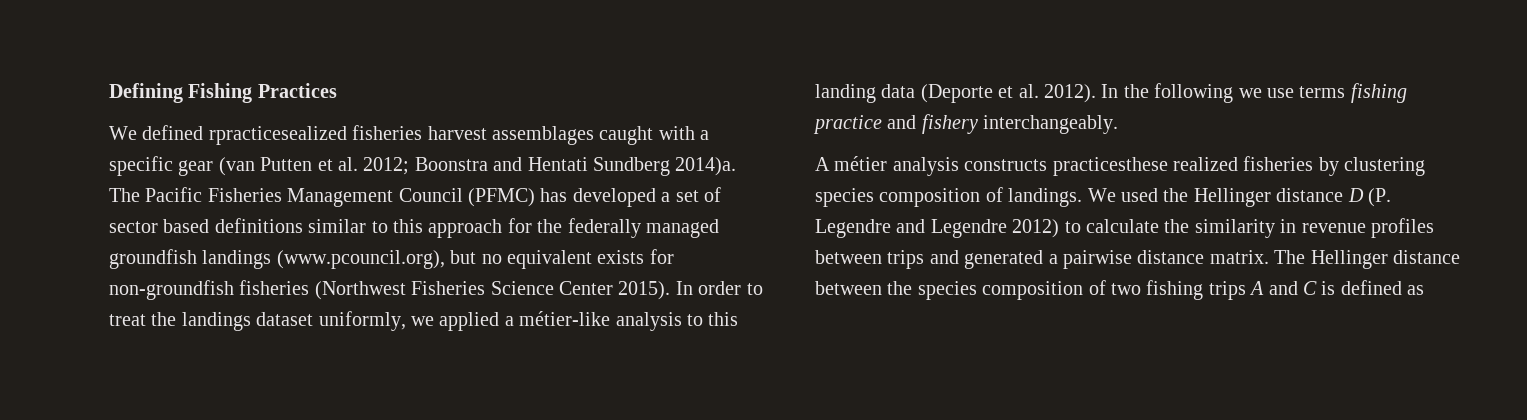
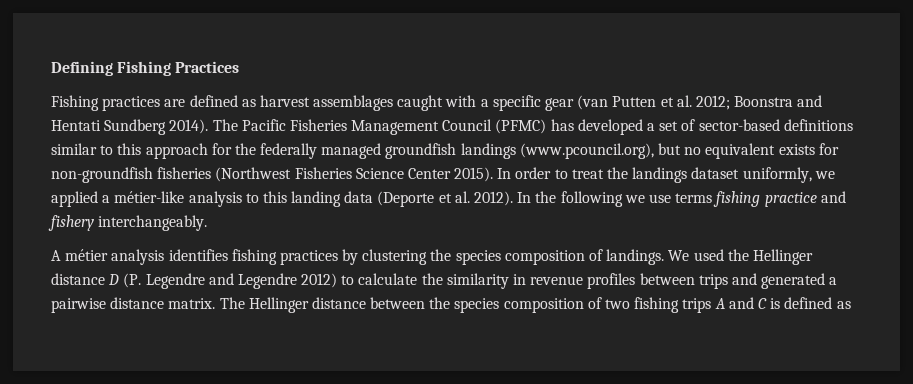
[109,125,423,145] We defined rpracticesealized fisheries -> [51,95,256,111] Fishing practices are defined as
[675,157,737,176] 2014)a. -> [169,119,209,134] 2014).
[109,219,210,233] sector based -> [698,119,780,131] sector-based
[964,156,1314,176] constructs practicesthese realized fisheries -> [168,249,338,265] identifies fishing practices
(1426, 166) none -> [430,249,452,261] the

